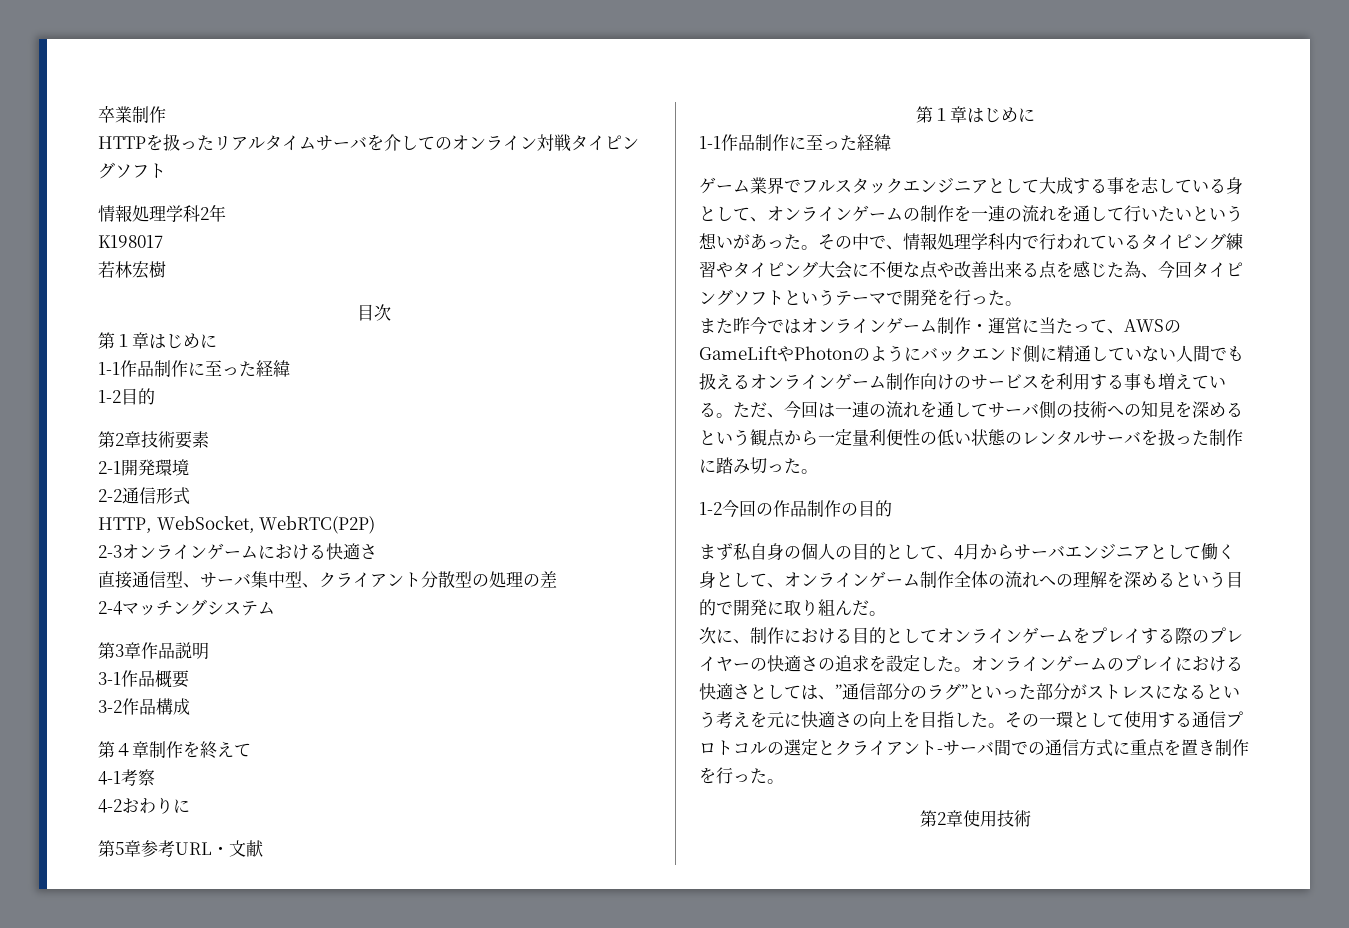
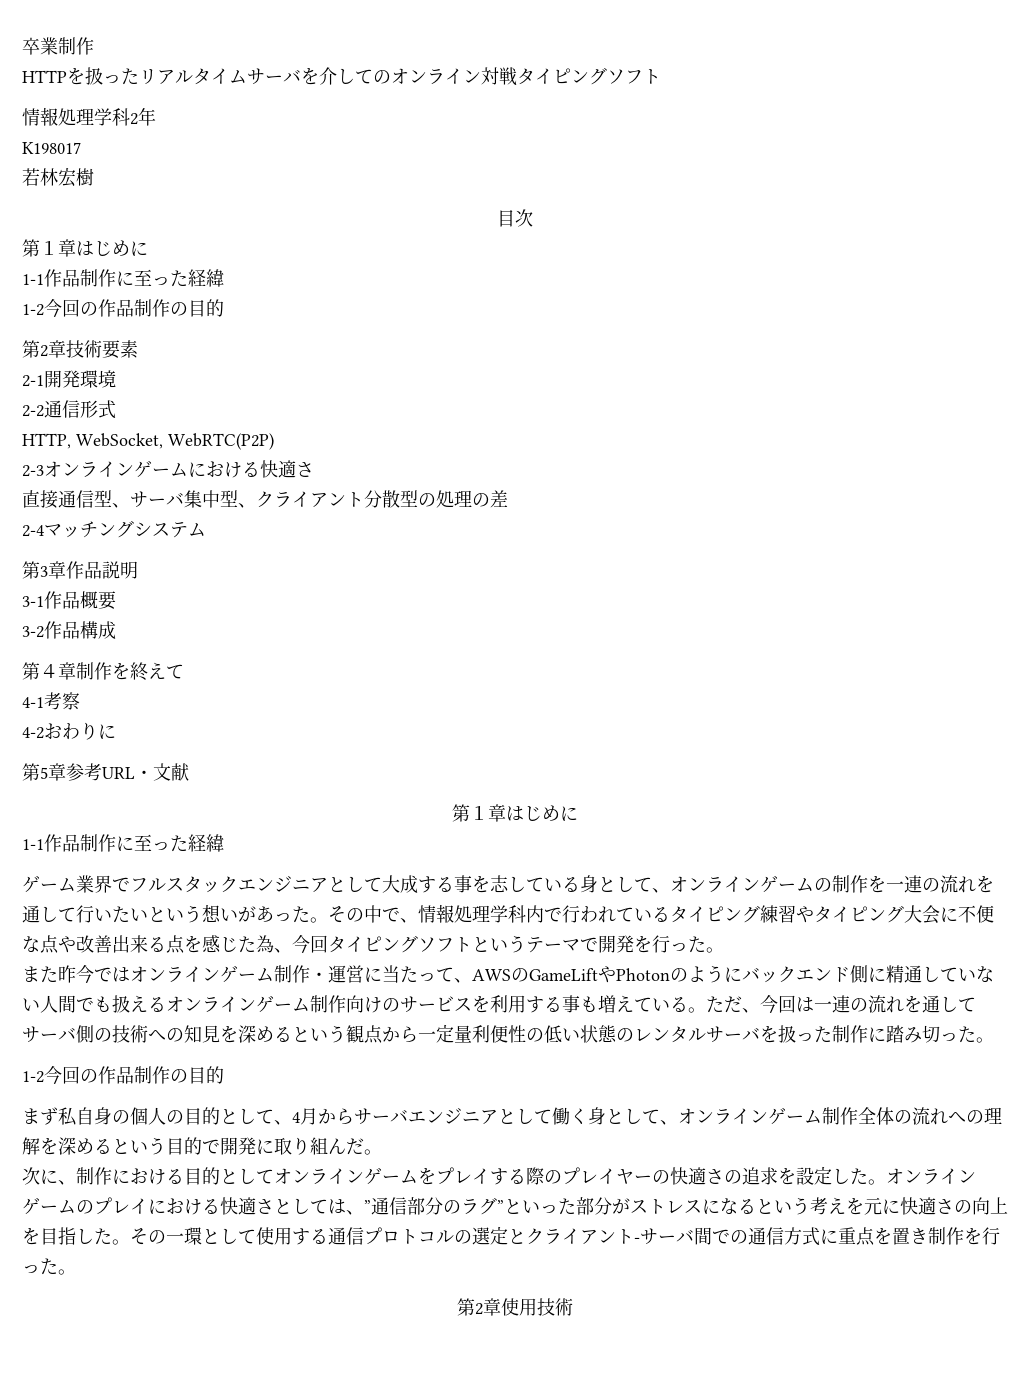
(121, 396) none -> [44,299,188,318] 今回の作品制作の

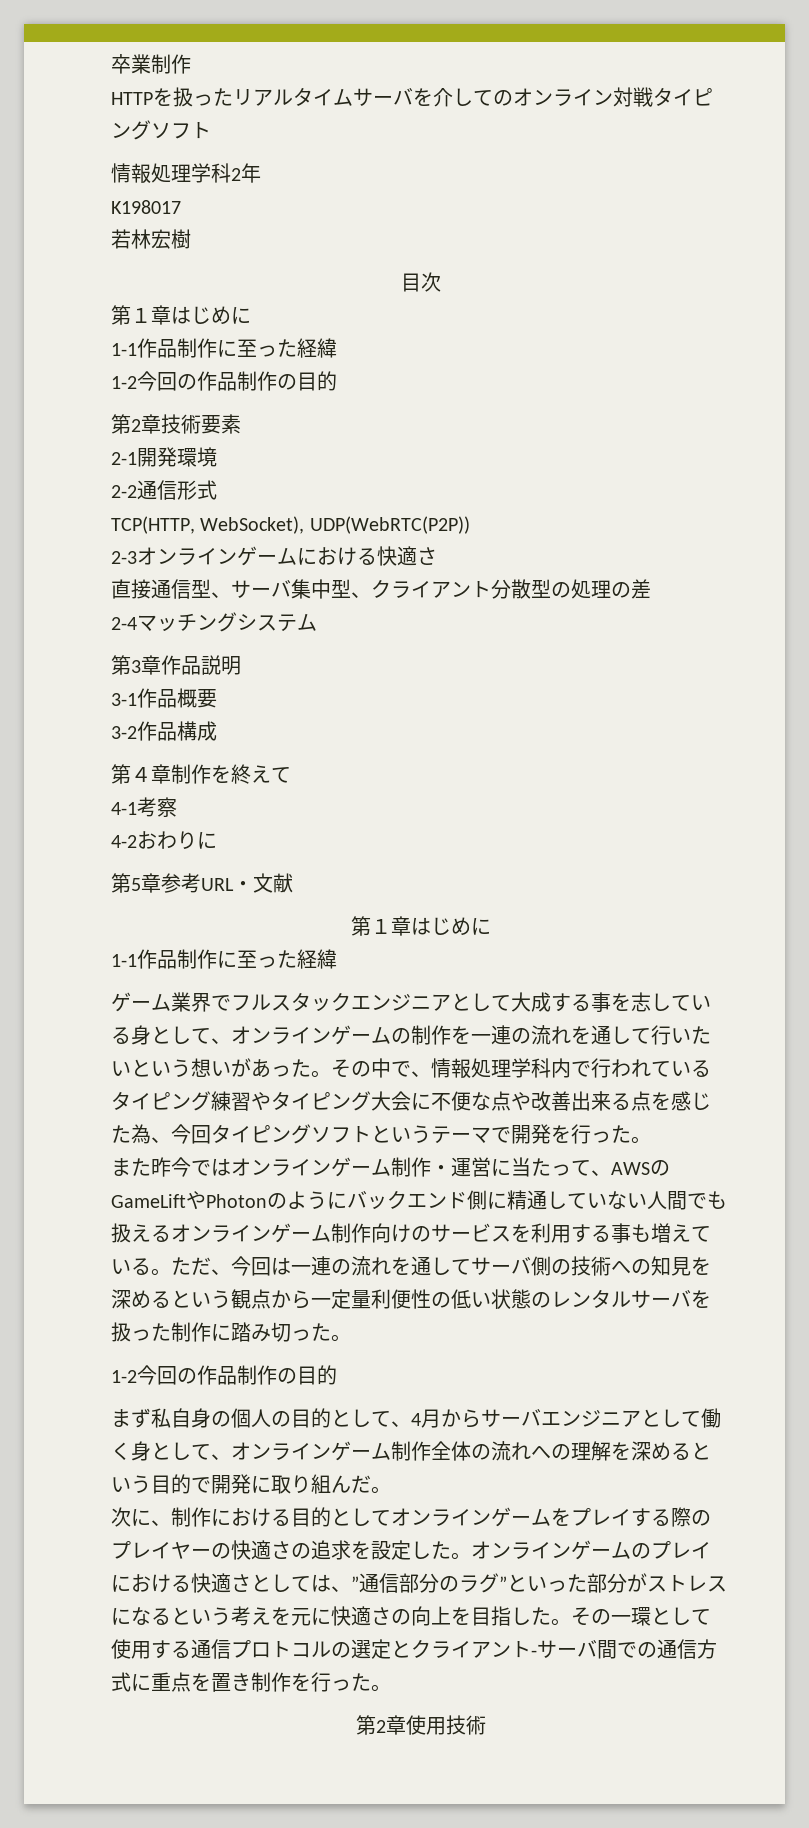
[22,433,274,450] HTTP, WebSocket, WebRTC(P2P) -> [111,516,470,534] TCP(HTTP, WebSocket), UDP(WebRTC(P2P))

